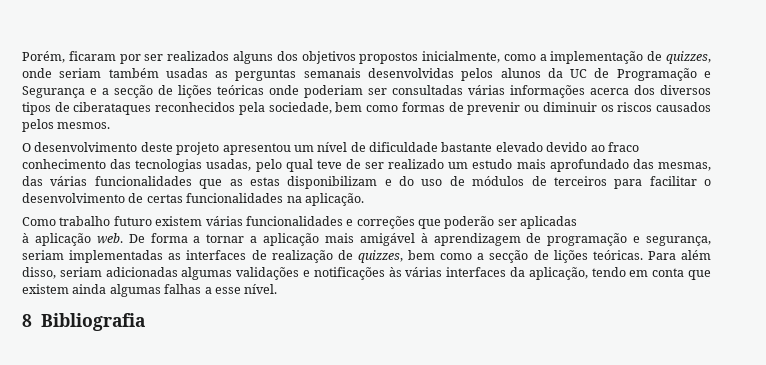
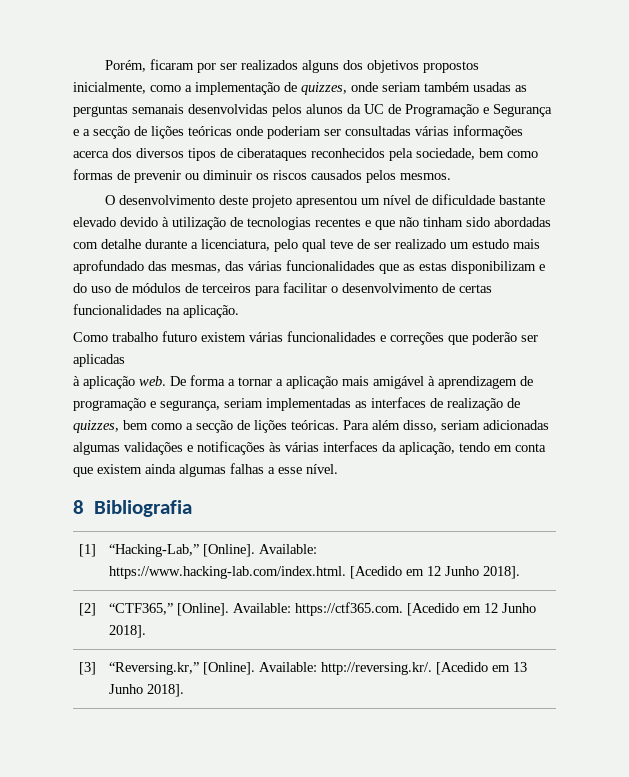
[590,142,639,152] [22,159,252,172] ao fraco conhecimento das tecnologias usadas, -> [162,217,551,230] [73,239,270,251] à utilização de tecnologias recentes e que não tinham sido abordadas com detalhe durante a licenciatura,
(145, 322) none -> [79,544,97,557] [109,544,318,557] [109,566,521,579] [79,603,97,616] [109,602,537,616] [109,625,147,638] [79,662,97,675] [109,662,528,675] [109,684,185,697] // [1] | “Hacking-Lab,” [Online]. Available: https://www.hacking-lab.com/index.html. [Acedido em 12 Junho 2018]. // [2] | “CTF365,” [Online]. Available: https://ctf365.com. [Acedido em 12 Junho 2018]. // [3] | “Reversing.kr,” [Online]. Available: http://reversing.kr/. [Acedido em 13 Junho 2018].

